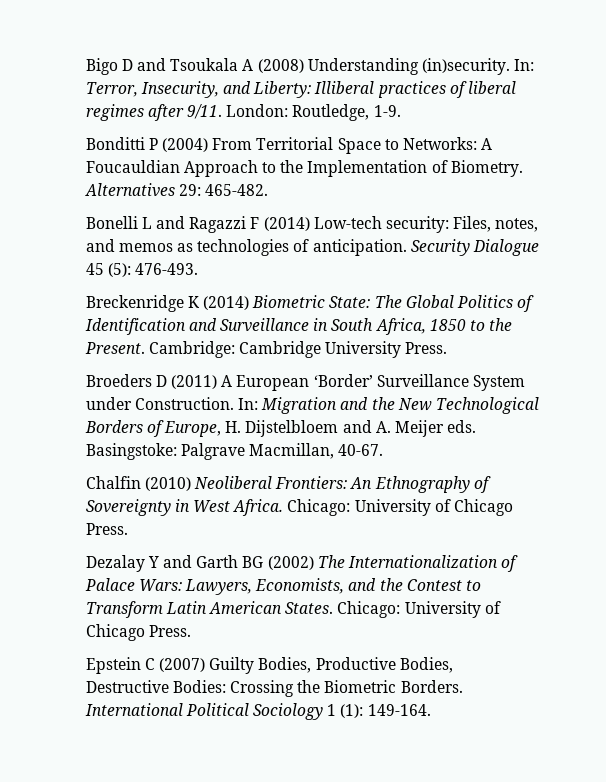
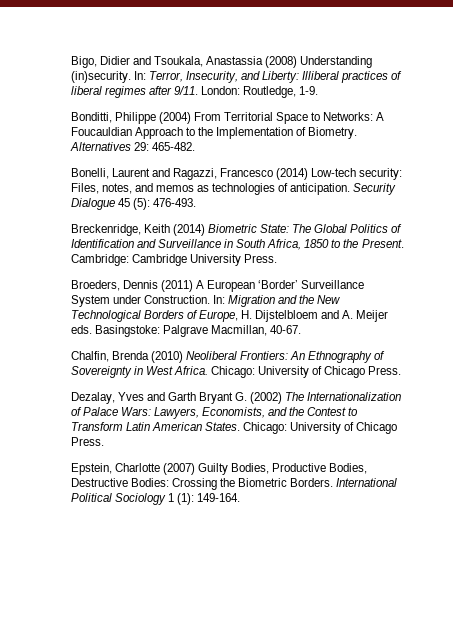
[85,58,254,75] Bigo D and Tsoukala A -> [70,56,264,68] Bigo, Didier and Tsoukala, Anastassia
[85,137,158,150] Bonditti P -> [70,112,156,124] Bonditti, Philippe
[85,216,260,233] Bonelli L and Ragazzi F -> [70,168,274,180] Bonelli, Laurent and Ragazzi, Francesco
[85,295,200,312] Breckenridge K -> [70,224,170,236] Breckenridge, Keith
[85,374,167,387] Broeders D -> [70,280,158,291] Broeders, Dennis
[85,476,141,489] Chalfin -> [70,351,149,362] Chalfin, Brenda
[85,555,264,572] Dezalay Y and Garth BG -> [70,392,248,404] Dezalay, Yves and Garth Bryant G.
[85,657,155,674] Epstein C -> [70,463,160,475] Epstein, Charlotte

